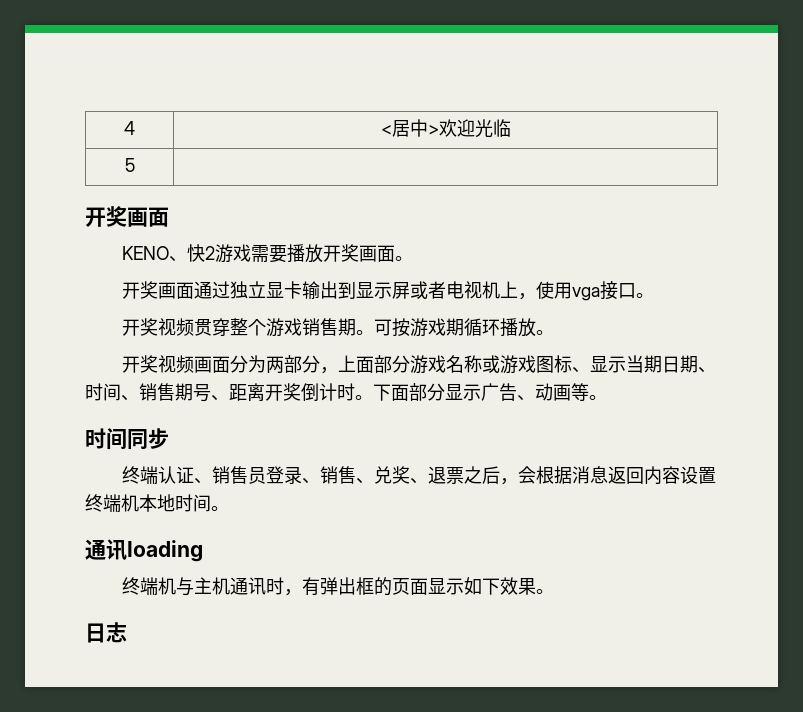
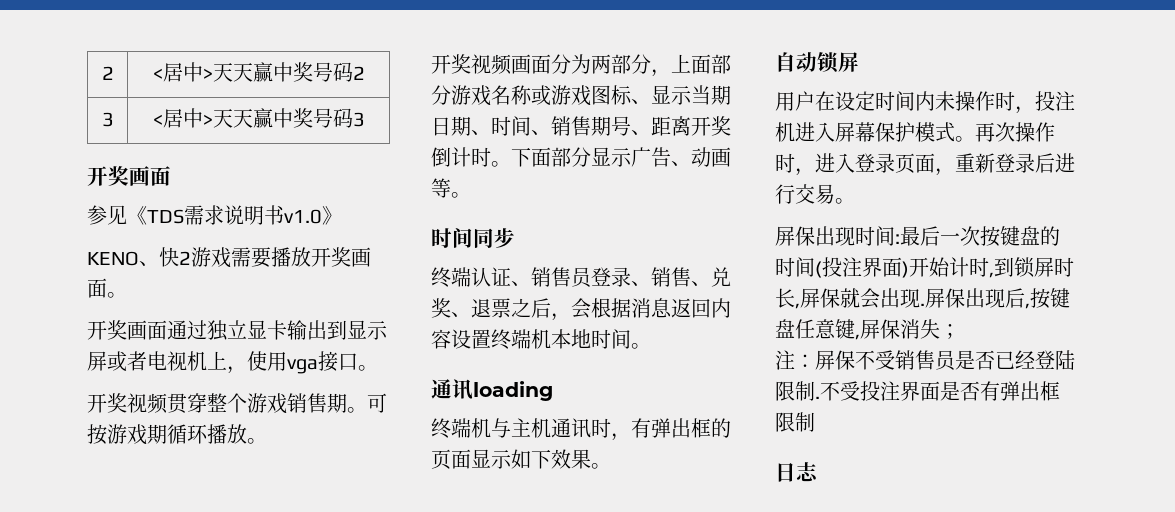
[124,121,135,135] [380,119,511,138] [124,158,135,172] [85,206,169,227] 4 | <居中>欢迎光临 // 5 | // 开奖画面 -> [101,66,114,80] [152,62,365,82] [101,112,114,127] [152,108,365,128] [87,166,171,186] [87,205,342,225] 2 | <居中>天天赢中奖号码2 // 3 | <居中>天天赢中奖号码3 // 开奖画面 // 参见《TDS需求说明书v1.0》
(554, 591) none -> [775,52,859,73] [775,91,1075,114] [775,122,1055,142] [775,153,1075,176] [775,184,855,204] [775,226,1060,247] [775,257,1074,278] [775,288,1070,309] [775,319,960,340] [775,350,1075,371] [775,381,1060,401] [775,412,815,432] // 自动锁屏 // 用户在设定时间内未操作时，投注机进入屏幕保护模式。再次操作时，进入登录页面，重新登录后进行交易。 // 屏保出现时间:最后一次按键盘的时间(投注界面)开始计时,到锁屏时长,屏保就会出现.屏保出现后,按键盘任意键,屏保消失； // 注：屏保不受销售员是否已经登陆限制.不受投注界面是否有弹出框限制

